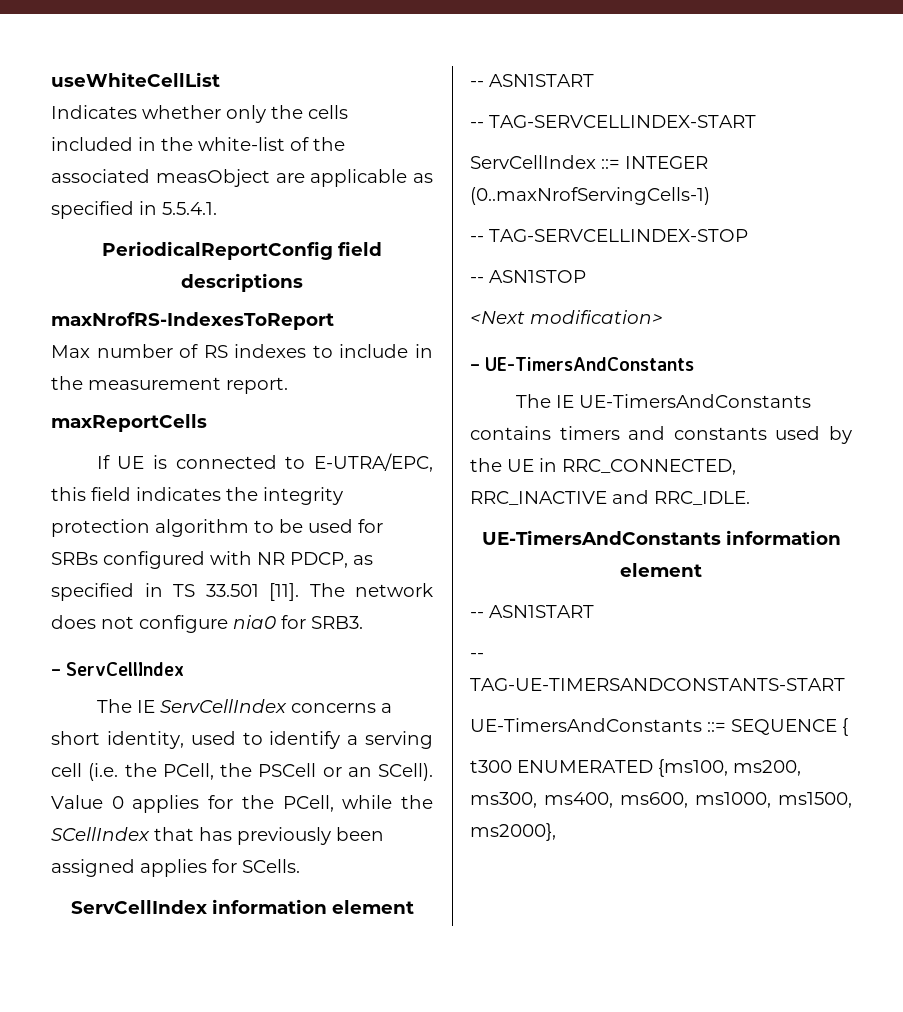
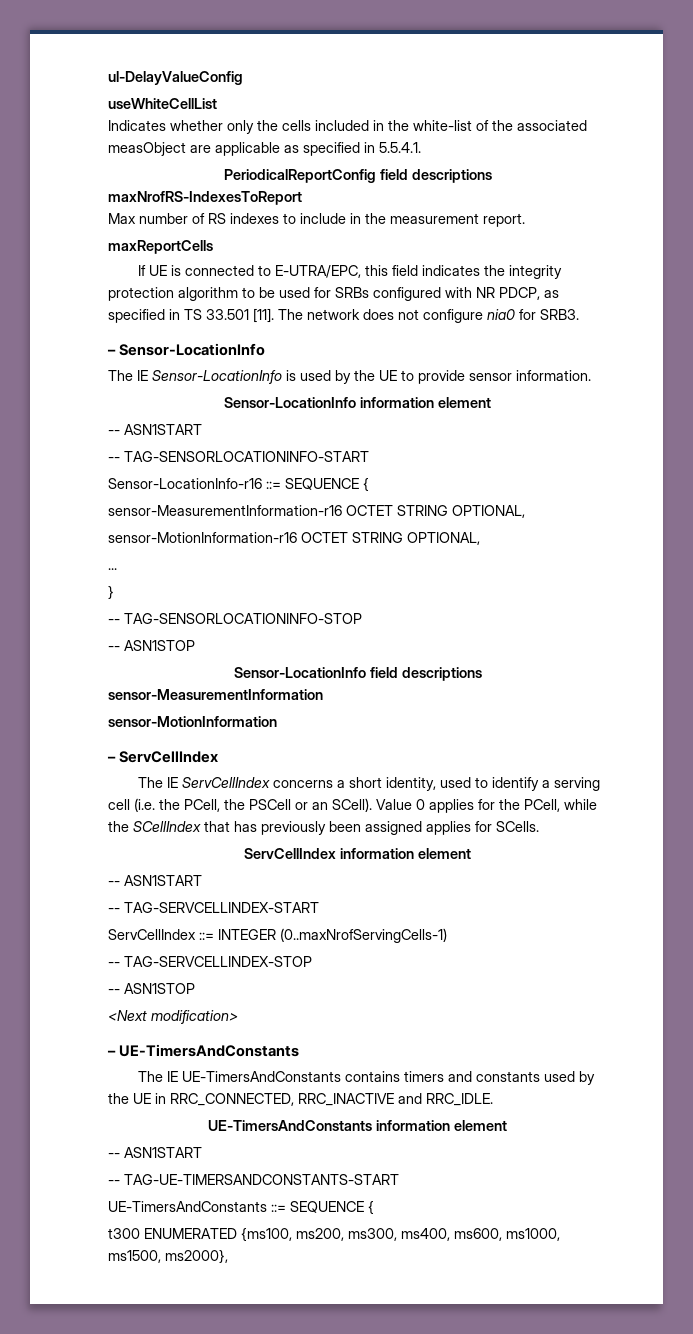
(51, 79) none -> [108,71,243,85] ul-DelayValueConfig //
(363, 622) none -> [107,343,266,356] [108,370,591,384] [224,397,491,408] [108,424,202,435] [108,451,369,462] [108,477,369,492] [108,505,525,518] [108,532,480,545] [108,568,117,570] [108,585,114,600] [108,613,362,624] [108,640,195,651] [233,667,482,681] [108,689,323,700] [108,716,277,727] // – Sensor-LocationInfo // The IE Sensor-LocationInfo is used by the UE to provide sensor information. // Sensor-LocationInfo information element // -- ASN1START // -- TAG-SENSORLOCATIONINFO-START // Sensor-LocationInfo-r16 ::= SEQUENCE { // sensor-MeasurementInformation-r16 OCTET STRING OPTIONAL, // sensor-MotionInformation-r16 OCTET STRING OPTIONAL, // ... // } // -- TAG-SENSORLOCATIONINFO-STOP // -- ASN1STOP // Sensor-LocationInfo field descriptions // sensor-MeasurementInformation // sensor-MotionInformation

